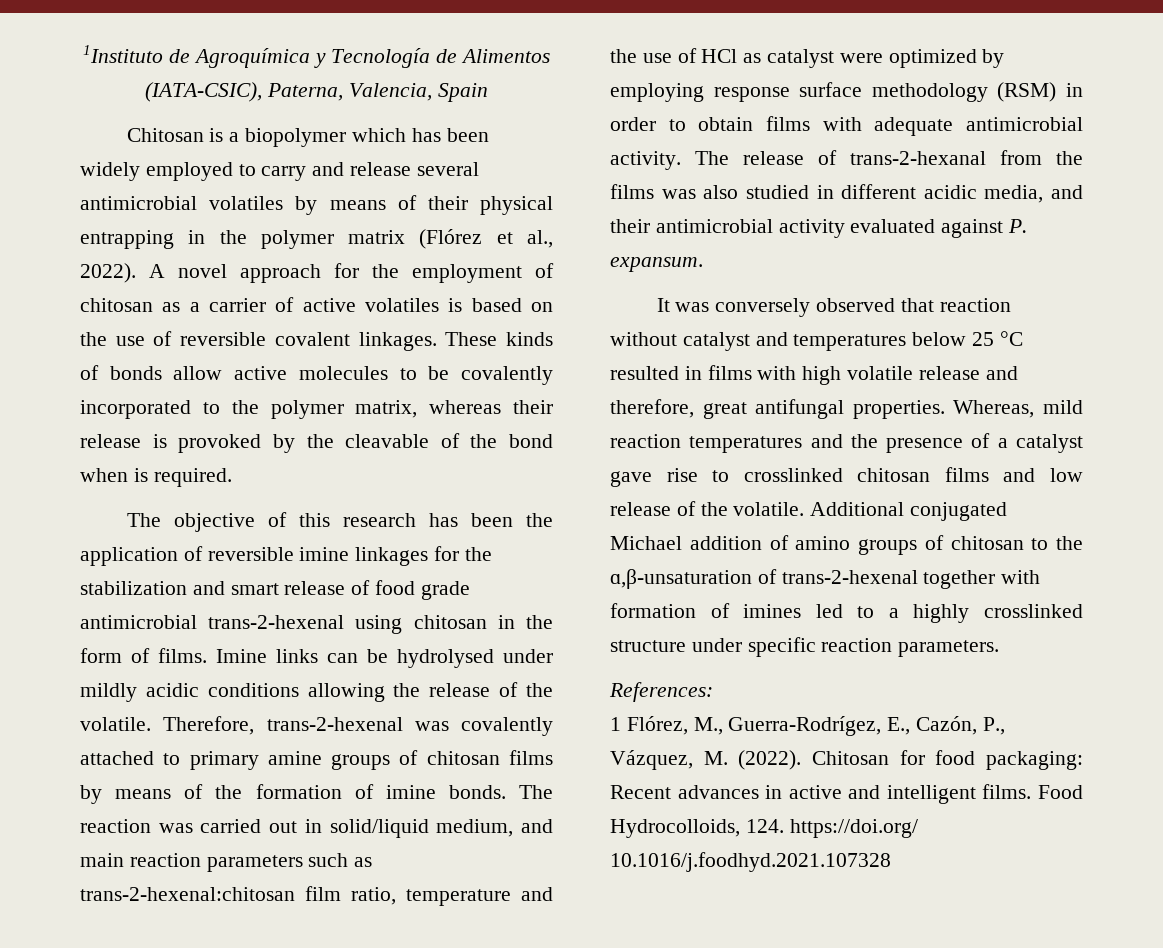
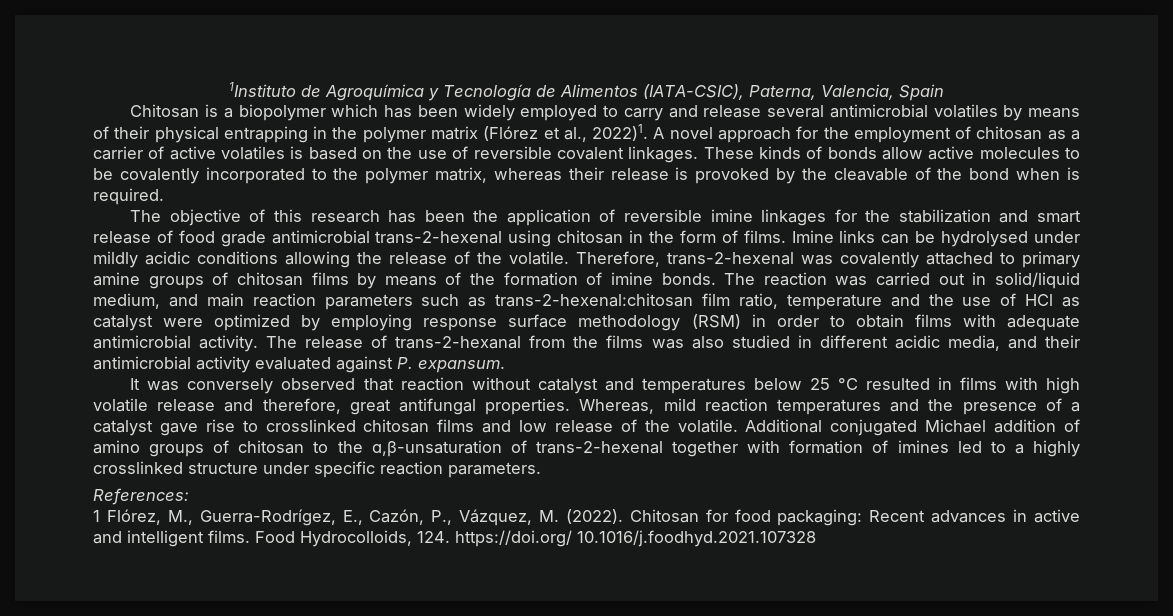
[80,263,136,283] 2022). -> [592,124,649,141] 2022)1.

